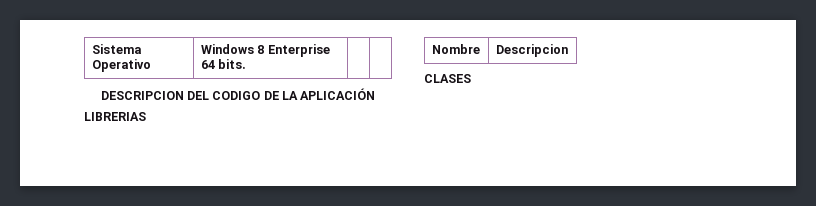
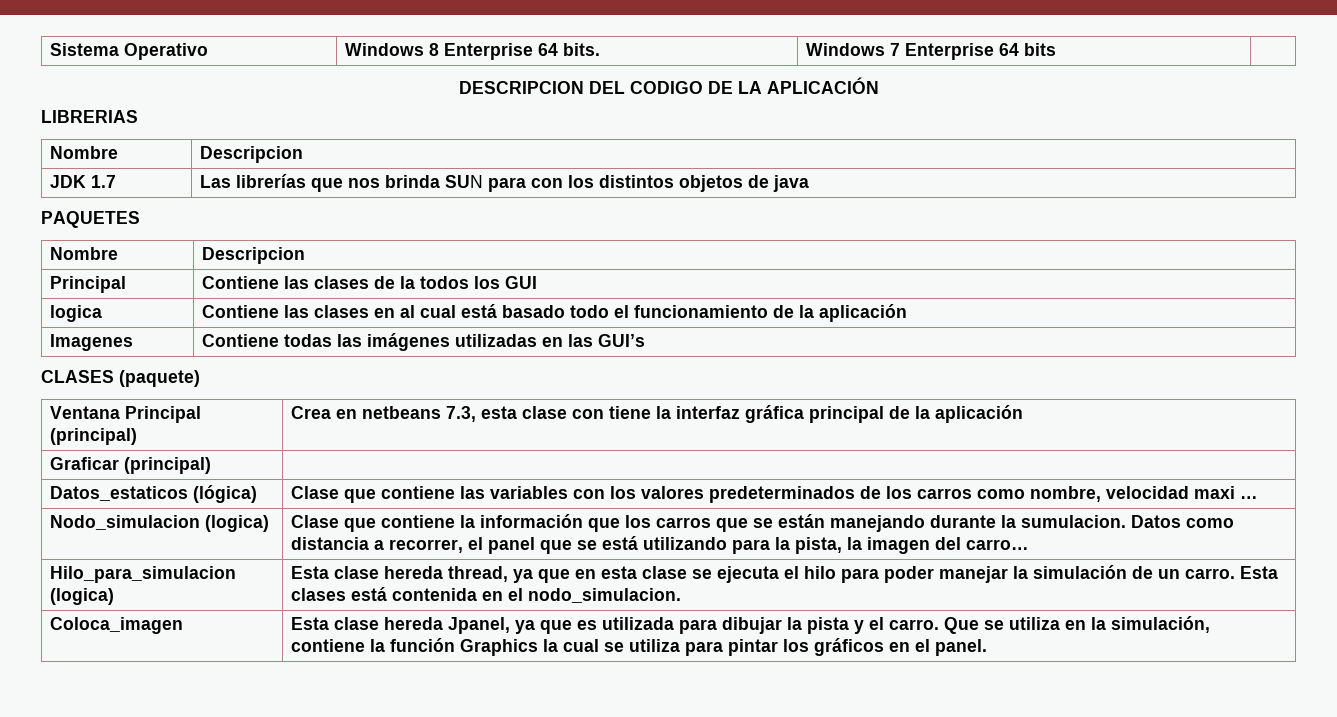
(247, 64) none -> [806,43,1057,60] Windows 7 Enterprise 64 bits
[424,74,471,83] // CLASES -> [50,175,117,188] [200,174,810,192] [41,211,140,228] [50,247,119,260] [202,247,306,264] [50,276,127,293] [202,276,538,289] [50,305,103,322] [202,304,908,322] [50,334,134,351] [202,333,646,351] [41,370,200,387] [50,406,202,423] [50,428,138,445] [291,405,1024,423] [50,457,212,474] [50,485,258,503] [291,486,1259,503] [50,515,270,532] [291,514,1235,532] [291,536,1030,554] [50,566,237,583] [50,588,115,605] [291,565,1279,583] [291,587,682,603] [50,617,184,634] [291,616,1211,634] [291,638,988,656] // JDK 1.7 | Las librerías que nos brinda SUN para con los distintos objetos de java // PAQUETES // Nombre | Descripcion // Principal | Contiene las clases de la todos los GUI // logica | Contiene las clases en al cual está basado todo el funcionamiento de la aplicación // Imagenes | Contiene todas las imágenes utilizadas en las GUI’s // CLASES (paquete) // Ventana Principal (principal) | Crea en netbeans 7.3, esta clase con tiene la interfaz gráfica principal de la aplicación // Graficar (principal) | // Datos_estaticos (lógica) | Clase que contiene las variables con los valores predeterminados de los carros como nombre, velocidad maxi … // Nodo_simulacion (logica) | Clase que contiene la información que los carros que se están manejando durante la sumulacion. Datos como distancia a recorrer, el panel que se está utilizando para la pista, la imagen del carro… // Hilo_para_simulacion (logica) | Esta clase hereda thread, ya que en esta clase se ejecuta el hilo para poder manejar la simulación de un carro. Esta clases está contenida en el nodo_simulacion. // Coloca_imagen | Esta clase hereda Jpanel, ya que es utilizada para dibujar la pista y el carro. Que se utiliza en la simulación, contiene la función Graphics la cual se utiliza para pintar los gráficos en el panel.

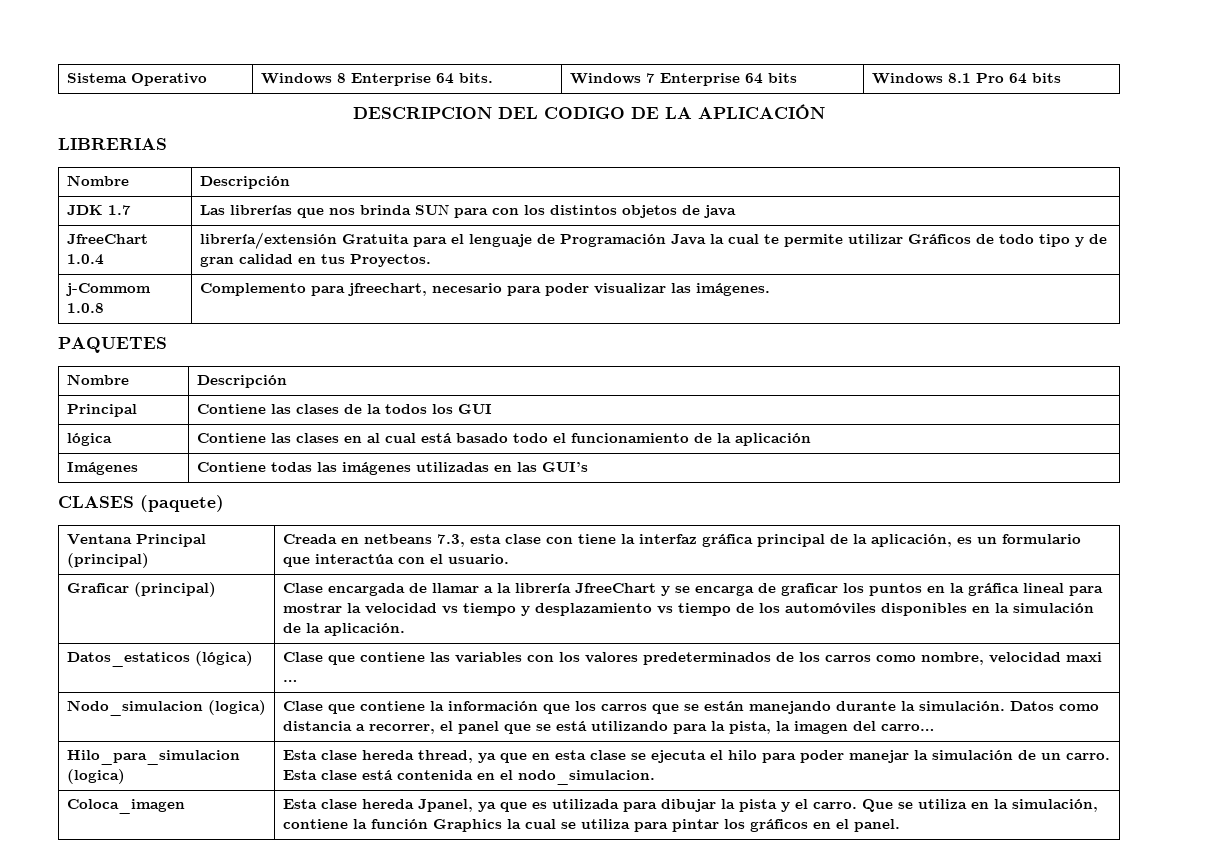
(1057, 49) none -> [871,73,1061,84] Windows 8.1 Pro 64 bits
[200,146,304,163] Descripcion -> [199,176,290,189] Descripción
(810, 183) none -> [66,234,148,244] [66,254,104,265] [199,232,1107,249] [199,254,431,267] [65,283,151,296] [66,303,104,313] [199,283,770,296] // JfreeChart 1.0.4 | librería/extensión Gratuita para el lenguaje de Programación Java la cual te permite utilizar Gráficos de todo tipo y de gran calidad en tus Proyectos. // j-Commom 1.0.8 | Complemento para jfreechart, necesario para poder visualizar las imágenes.
[202,247,306,264] Descripcion -> [196,375,287,388] Descripción
[50,305,103,322] logica -> [66,433,112,446] lógica
[50,334,134,351] Imagenes -> [66,462,138,475] Imágenes
[291,406,332,419] Crea -> [282,534,337,544] Creada
[935,405,1024,423] [50,457,212,474] aplicación // Graficar (principal) | -> [870,534,1081,547] [282,554,509,567] [66,582,216,597] [282,583,1103,596] [282,603,1094,616] [282,623,405,636] aplicación, es un formulario que interactúa con el usuario. // Graficar (principal) | Clase encargada de llamar a la librería JfreeChart y se encarga de graficar los puntos en la gráfica lineal para mostrar la velocidad vs tiempo y desplazamiento vs tiempo de los automóviles disponibles en la simulación de la aplicación.
[1021,515,1127,528] sumulacion. -> [918,701,1005,711] simulación.
[291,588,347,601] clases -> [320,770,357,780] clase

